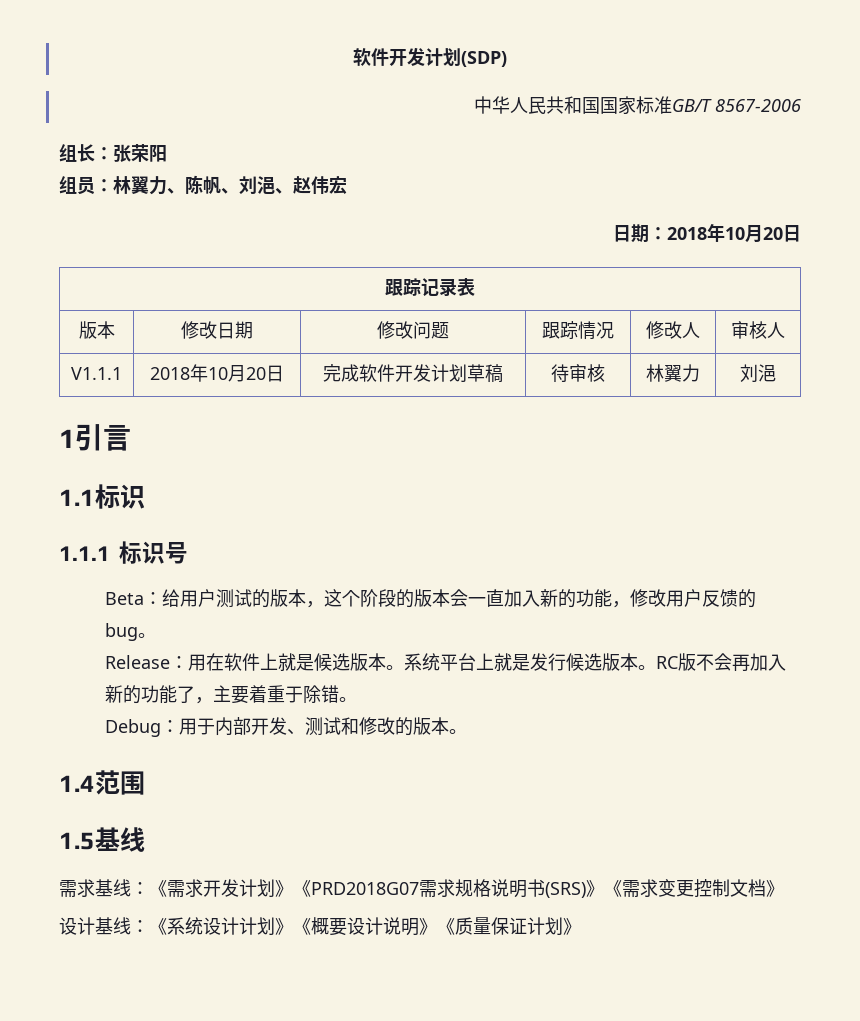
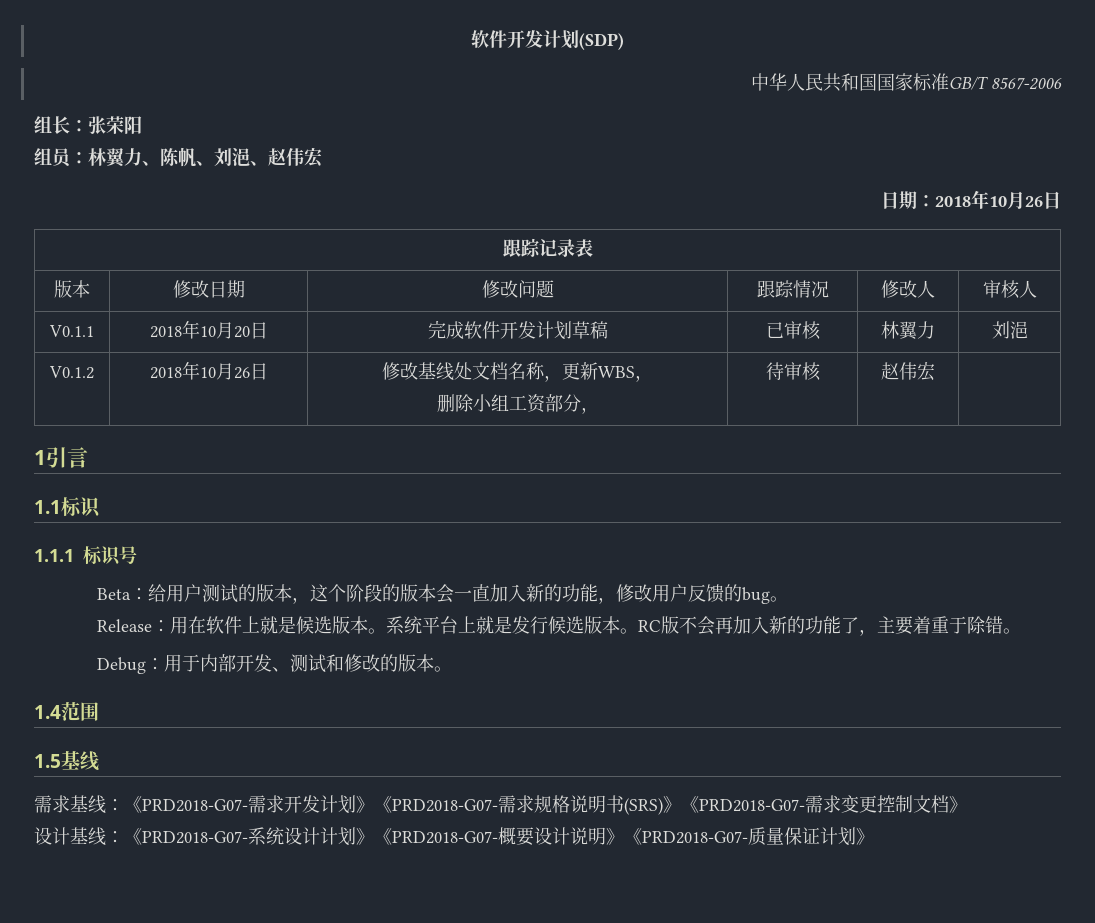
[763,227,783,240] 20 -> [1025,196,1043,207] 26
[71,367,122,380] V1.1.1 -> [49,325,94,337] V0.1.1
[551,364,569,383] 待 -> [765,322,784,338] 已
(776, 373) none -> [49,366,94,379] [149,361,268,380] [382,362,653,382] [436,394,599,414] [765,362,821,381] [881,362,935,381] // V0.1.2 | 2018年10月26日 | 修改基线处文档名称，更新WBS， // 删除小组工资部分， | 待审核 | 赵伟宏 |
(167, 888) none -> [142,799,248,812] PRD2018-G07-
[311,882,419,895] PRD2018G07 -> [392,799,498,812] PRD2018-G07-
(622, 888) none -> [699,799,805,812] PRD2018-G07-
(167, 926) none -> [142,831,248,844] PRD2018-G07-
(311, 926) none -> [392,831,498,844] PRD2018-G07-
(455, 926) none -> [642,831,748,844] PRD2018-G07-

